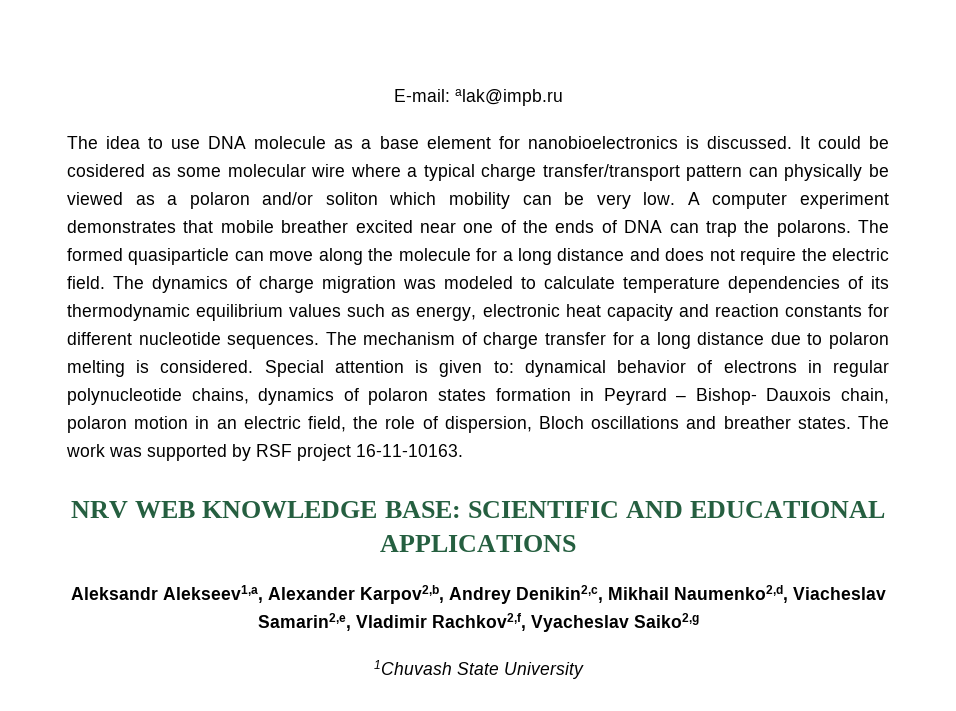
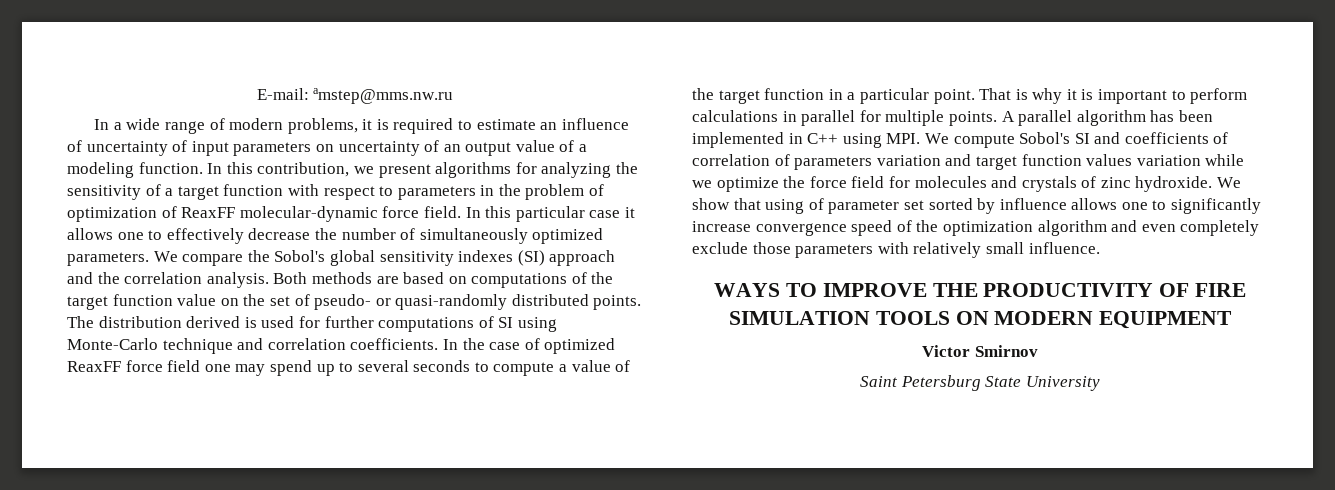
[454,89,563,106] [67,136,889,149] [67,164,890,181] [67,192,889,209] [67,220,889,237] [67,248,889,265] [67,276,889,293] [67,304,890,321] [67,332,889,349] [67,360,890,377] [67,388,890,405] [67,416,890,433] [66,444,463,461] [71,501,885,518] [380,535,576,552] [70,585,886,604] [257,613,699,632] [373,660,452,675] alak@impb.ru // The idea to use DNA molecule as a base element for nanobioelectronics is discussed. It could be cosidered as some molecular wire where a typical charge transfer/transport pattern can physically be viewed as a polaron and/or soliton which mobility can be very low. A computer experiment demonstrates that mobile breather excited near one of the ends of DNA can trap the polarons. The formed quasiparticle can move along the molecule for a long distance and does not require the electric field. The dynamics of charge migration was modeled to calculate temperature dependencies of its thermodynamic equilibrium values such as energy, electronic heat capacity and reaction constants for different nucleotide sequences. The mechanism of charge transfer for a long distance due to polaron melting is considered. Special attention is given to: dynamical behavior of electrons in regular polynucleotide chains, dynamics of polaron states formation in Peyrard – Bishop- Dauxois chain, polaron motion in an electric field, the role of dispersion, Bloch oscillations and breather states. The work was supported by RSF project 16-11-10163. // NRV WEB KNOWLEDGE BASE: SCIENTIFIC AND EDUCATIONAL APPLICATIONS // Aleksandr Alekseev1,a, Alexander Karpov2,b, Andrey Denikin2,c, Mikhail Naumenko2,d, Viacheslav Samarin2,e, Vladimir Rachkov2,f, Vyacheslav Saiko2,g // 1Chuvash -> [313,88,454,104] [94,118,629,134] [67,140,588,156] [67,162,638,178] [67,184,605,200] [67,206,635,222] [67,228,604,244] [67,250,616,266] [67,272,614,288] [67,294,642,310] [67,316,557,332] [67,338,616,354] [67,360,631,376] [692,88,1248,104] [692,110,1213,126] [692,132,1229,148] [692,154,1245,170] [692,176,1242,192] [692,198,1262,214] [692,220,1260,236] [692,242,1100,258] [714,283,1246,297] [728,311,1233,329] [922,345,1038,357] [860,375,981,391] amstep@mms.nw.ru // In a wide range of modern problems, it is required to estimate an influence of uncertainty of input parameters on uncertainty of an output value of a modeling function. In this contribution, we present algorithms for analyzing the sensitivity of a target function with respect to parameters in the problem of optimization of ReaxFF molecular-dynamic force field. In this particular case it allows one to effectively decrease the number of simultaneously optimized parameters. We compare the Sobol's global sensitivity indexes (SI) approach and the correlation analysis. Both methods are based on computations of the target function value on the set of pseudo- or quasi-randomly distributed points. The distribution derived is used for further computations of SI using Monte-Carlo technique and correlation coefficients. In the case of optimized ReaxFF force field one may spend up to several seconds to compute a value of the target function in a particular point. That is why it is important to perform calculations in parallel for multiple points. A parallel algorithm has been implemented in C++ using MPI. We compute Sobol's SI and coefficients of correlation of parameters variation and target function values variation while we optimize the force field for molecules and crystals of zinc hydroxide. We show that using of parameter set sorted by influence allows one to significantly increase convergence speed of the optimization algorithm and even completely exclude those parameters with relatively small influence. // WAYS TO IMPROVE THE PRODUCTIVITY OF FIRE SIMULATION TOOLS ON MODERN EQUIPMENT // Victor Smirnov // Saint Petersburg

